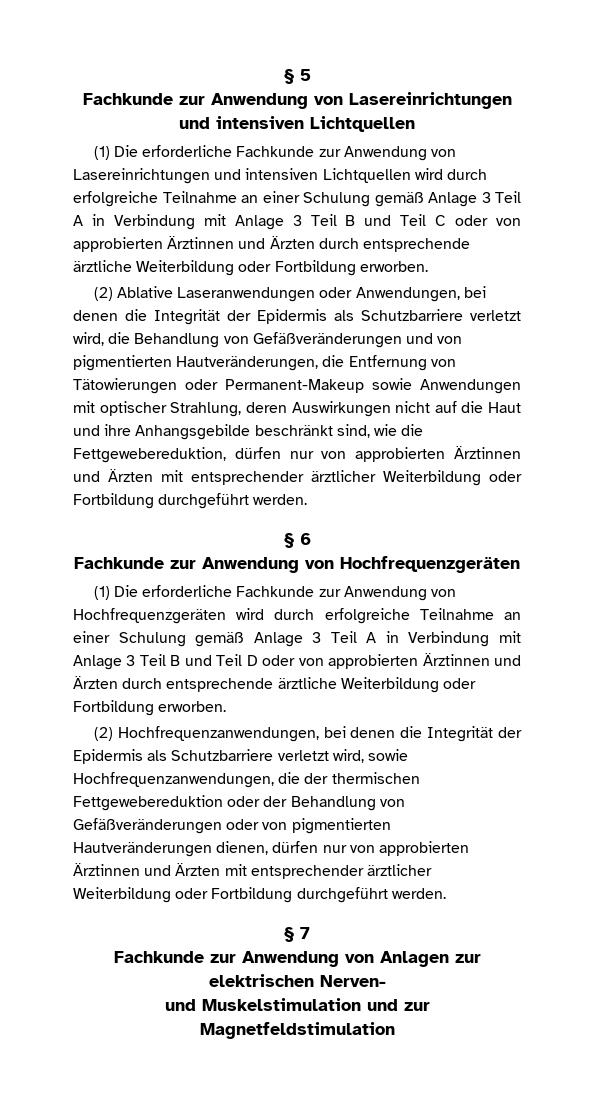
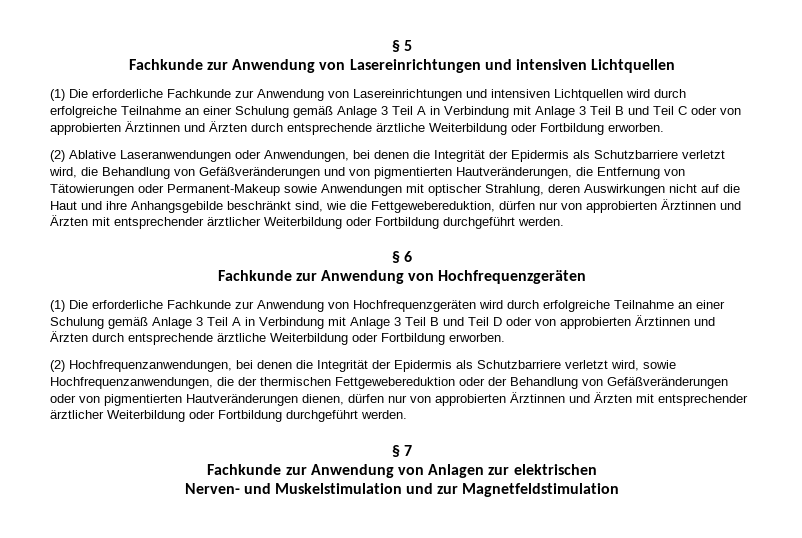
(314, 980) none -> (597, 469) //
(386, 981) // -> (240, 488) none

